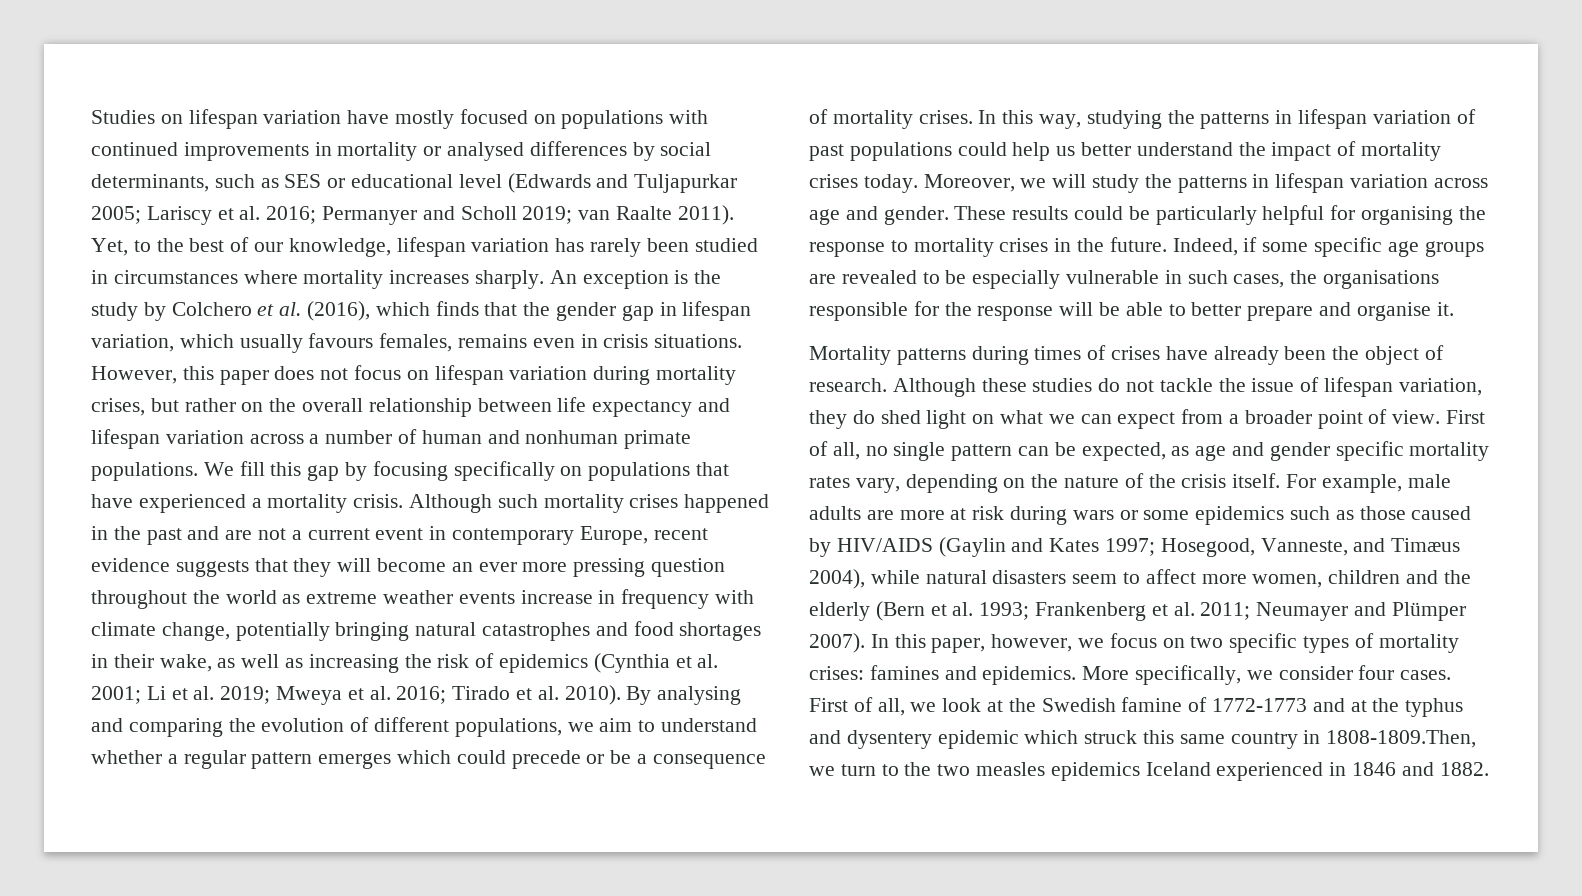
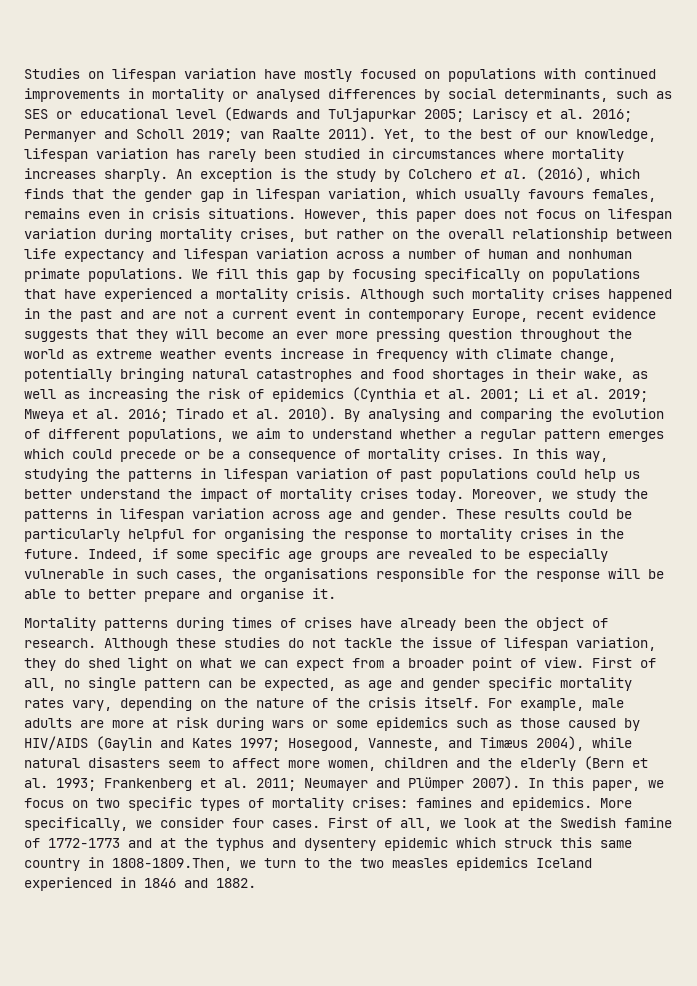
[1052,174,1087,188] will -> (568, 495) none
[991,634,1073,652] however, -> (640, 785) none

